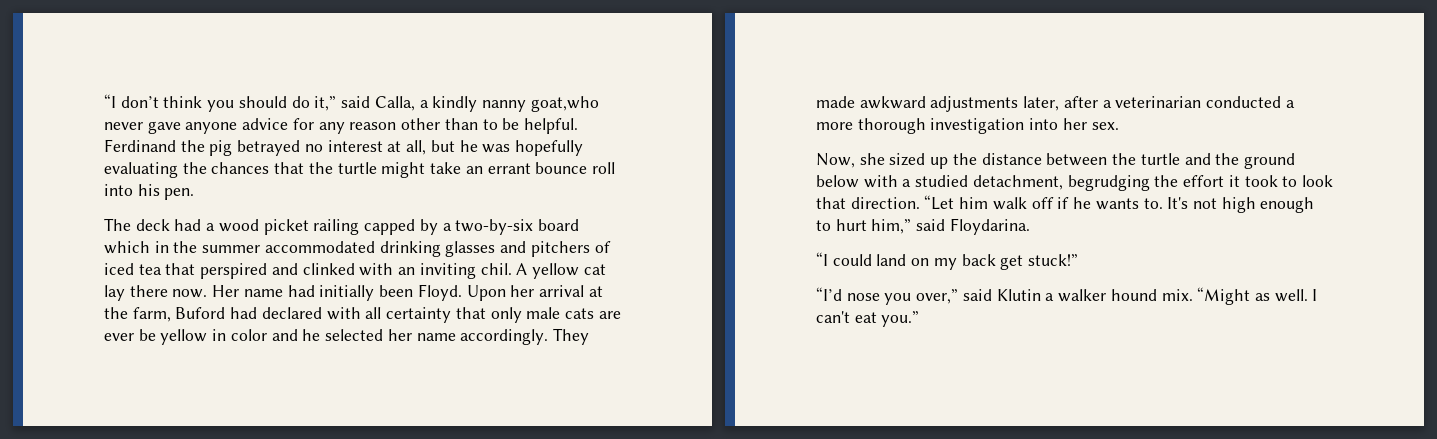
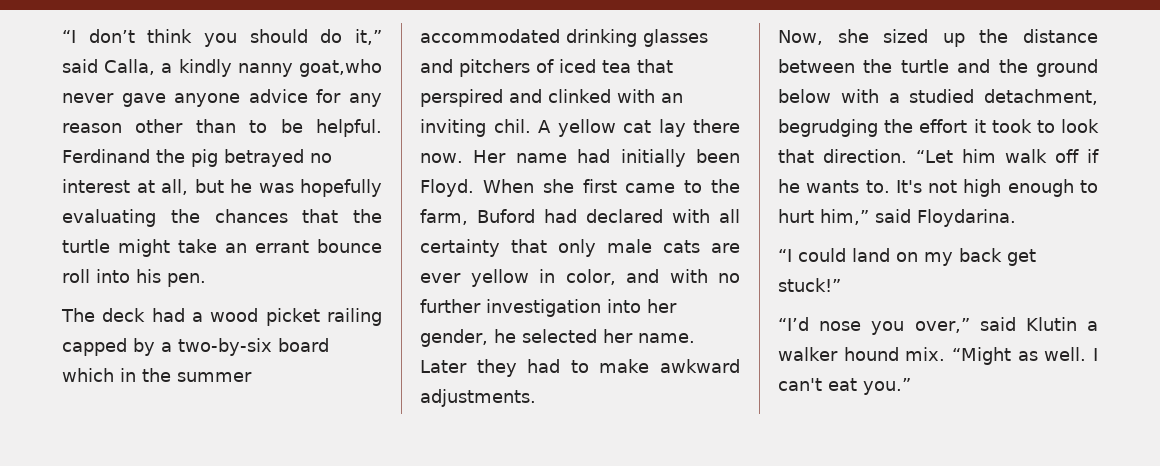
[466,285,603,301] Upon her arrival at -> [482,179,703,193] When she first came to
[138,329,156,341] be -> (461, 278) none
[230,328,589,345] [816,96,1295,112] [816,118,1119,134] color and he selected her name accordingly. They made awkward adjustments later, after a veterinarian conducted a more thorough investigation into her sex. -> [565,269,740,285] [420,299,677,317] [420,329,695,347] [420,359,740,377] [420,389,536,407] color, and with no further investigation into her gender, he selected her name. Later they had to make awkward adjustments.

